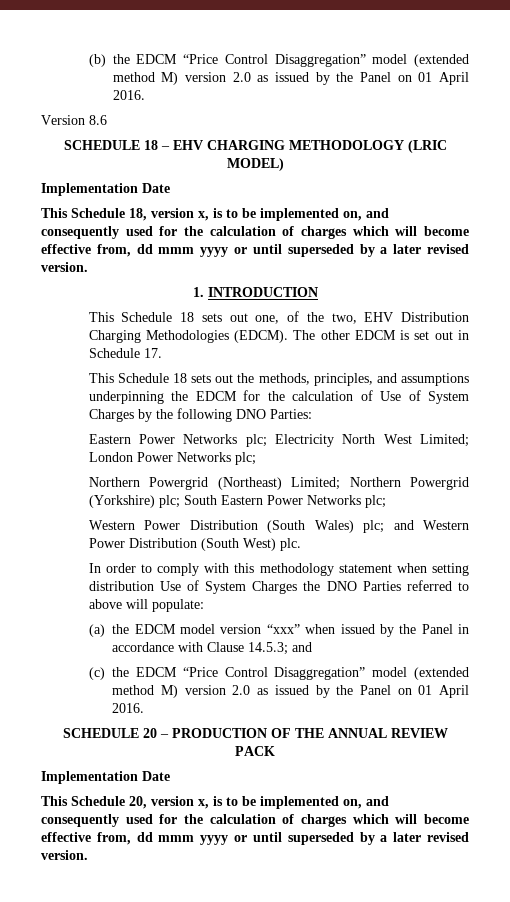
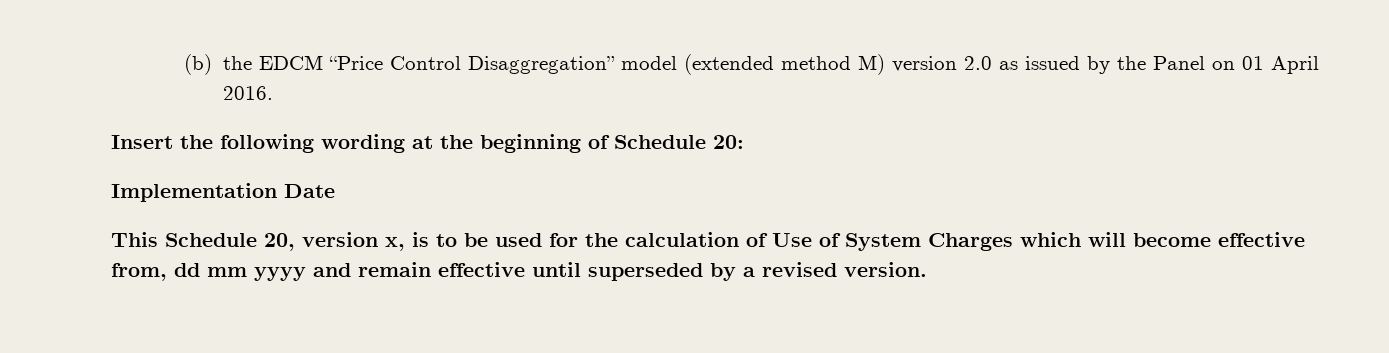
[41,115,107,125] [63,140,447,153] [226,158,284,171] [41,183,170,196] [41,208,389,221] [41,226,470,239] [41,244,469,257] [41,262,88,272] [192,287,318,297] [88,311,470,324] [88,330,470,343] [88,348,162,358] [88,373,469,386] [88,390,470,404] [88,408,312,422] [88,434,470,447] [88,452,256,465] [88,477,469,490] [88,495,386,508] [88,520,469,533] [88,538,301,551] [88,563,469,576] [88,580,469,594] [88,599,204,612] [88,624,470,637] [112,642,313,655] [88,667,469,680] [112,685,470,698] [112,703,145,713] [62,728,448,738] [235,746,275,756] Version 8.6 // SCHEDULE 18 – EHV CHARGING METHODOLOGY (LRIC MODEL) // Implementation Date // This Schedule 18, version x, is to be implemented on, and consequently used for the calculation of charges which will become effective from, dd mmm yyyy or until superseded by a later revised version. // 1. INTRODUCTION // This Schedule 18 sets out one, of the two, EHV Distribution Charging Methodologies (EDCM). The other EDCM is set out in Schedule 17. // This Schedule 18 sets out the methods, principles, and assumptions underpinning the EDCM for the calculation of Use of System Charges by the following DNO Parties: // Eastern Power Networks plc; Electricity North West Limited; London Power Networks plc; // Northern Powergrid (Northeast) Limited; Northern Powergrid (Yorkshire) plc; South Eastern Power Networks plc; // Western Power Distribution (South Wales) plc; and Western Power Distribution (South West) plc. // In order to comply with this methodology statement when setting distribution Use of System Charges the DNO Parties referred to above will populate: // (a) the EDCM model version “xxx” when issued by the Panel in accordance with Clause 14.5.3; and // (c) the EDCM “Price Control Disaggregation” model (extended method M) version 2.0 as issued by the Panel on 01 April 2016. // SCHEDULE 20 – PRODUCTION OF THE ANNUAL REVIEW PACK -> [111,134,744,153] Insert the following wording at the beginning of Schedule 20:
[260,796,389,809] [41,814,470,827] [41,832,422,845] implemented on, and consequently used for the calculation of charges which will become effective from, dd mmm yyyy or until superseded by a later -> [495,232,1305,251] [111,262,755,281] used for the calculation of Use of System Charges which will become effective from, dd mm yyyy and remain effective until superseded by a

